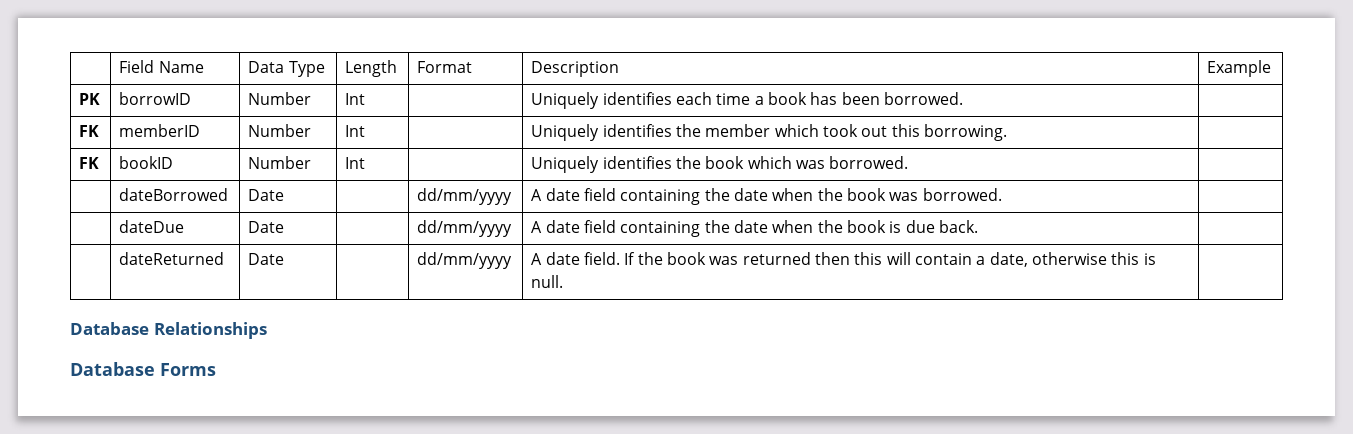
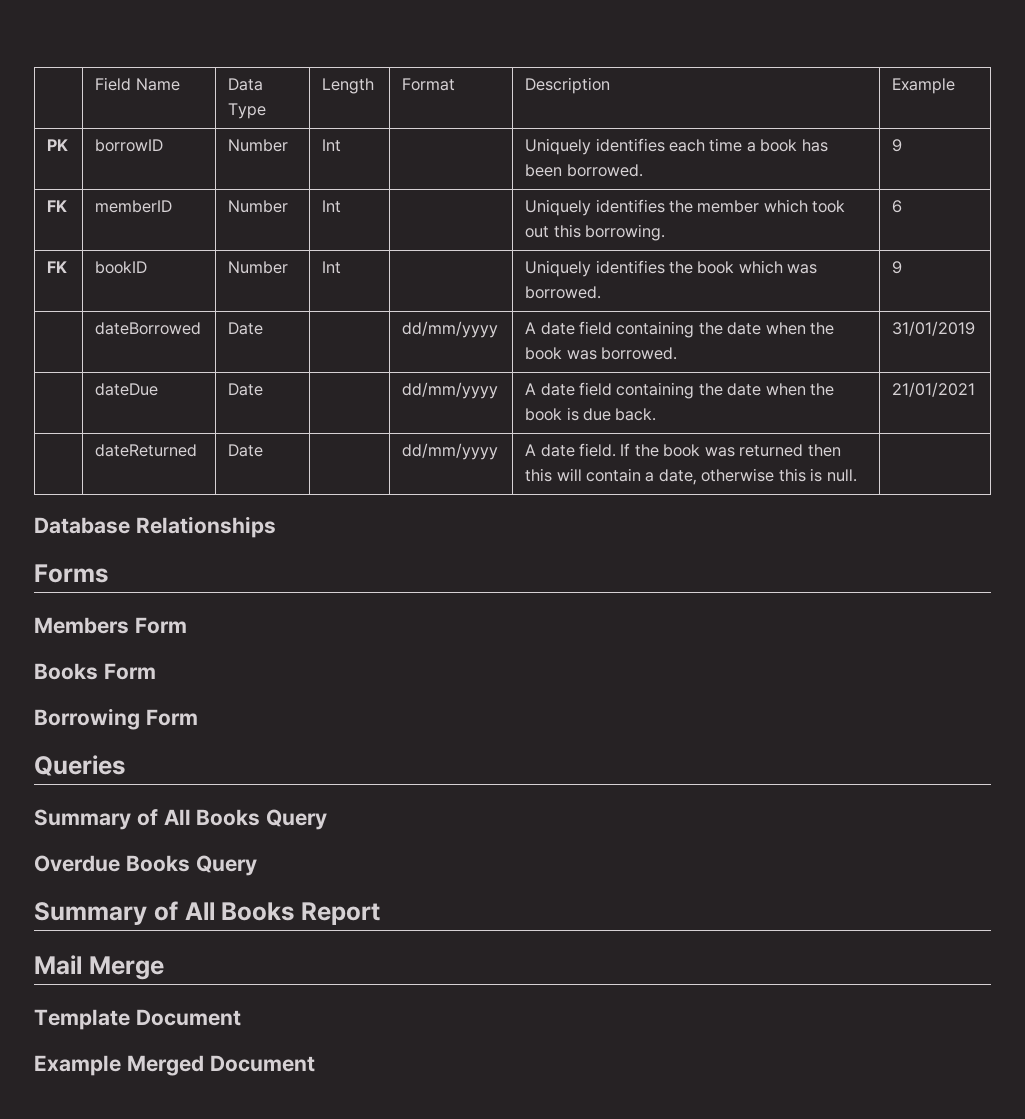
(964, 98) none -> [892,139,903,152] 9
(1008, 132) none -> [892,200,903,213] 6
(909, 162) none -> [892,261,903,274] 9
(1002, 194) none -> [892,321,976,336] 31/01/2019
(978, 226) none -> [892,382,976,397] 21/01/2021
[70,362,155,376] Database -> (276, 527) none
(216, 369) none -> [34,617,187,634] [34,663,156,680] [34,708,198,730] [34,755,125,776] [34,809,328,830] [34,855,257,876] [34,901,380,925] [34,955,164,980] [34,1009,241,1030] [34,1055,315,1076] // Members Form // Books Form // Borrowing Form // Queries // Summary of All Books Query // Overdue Books Query // Summary of All Books Report // Mail Merge // Template Document // Example Merged Document

